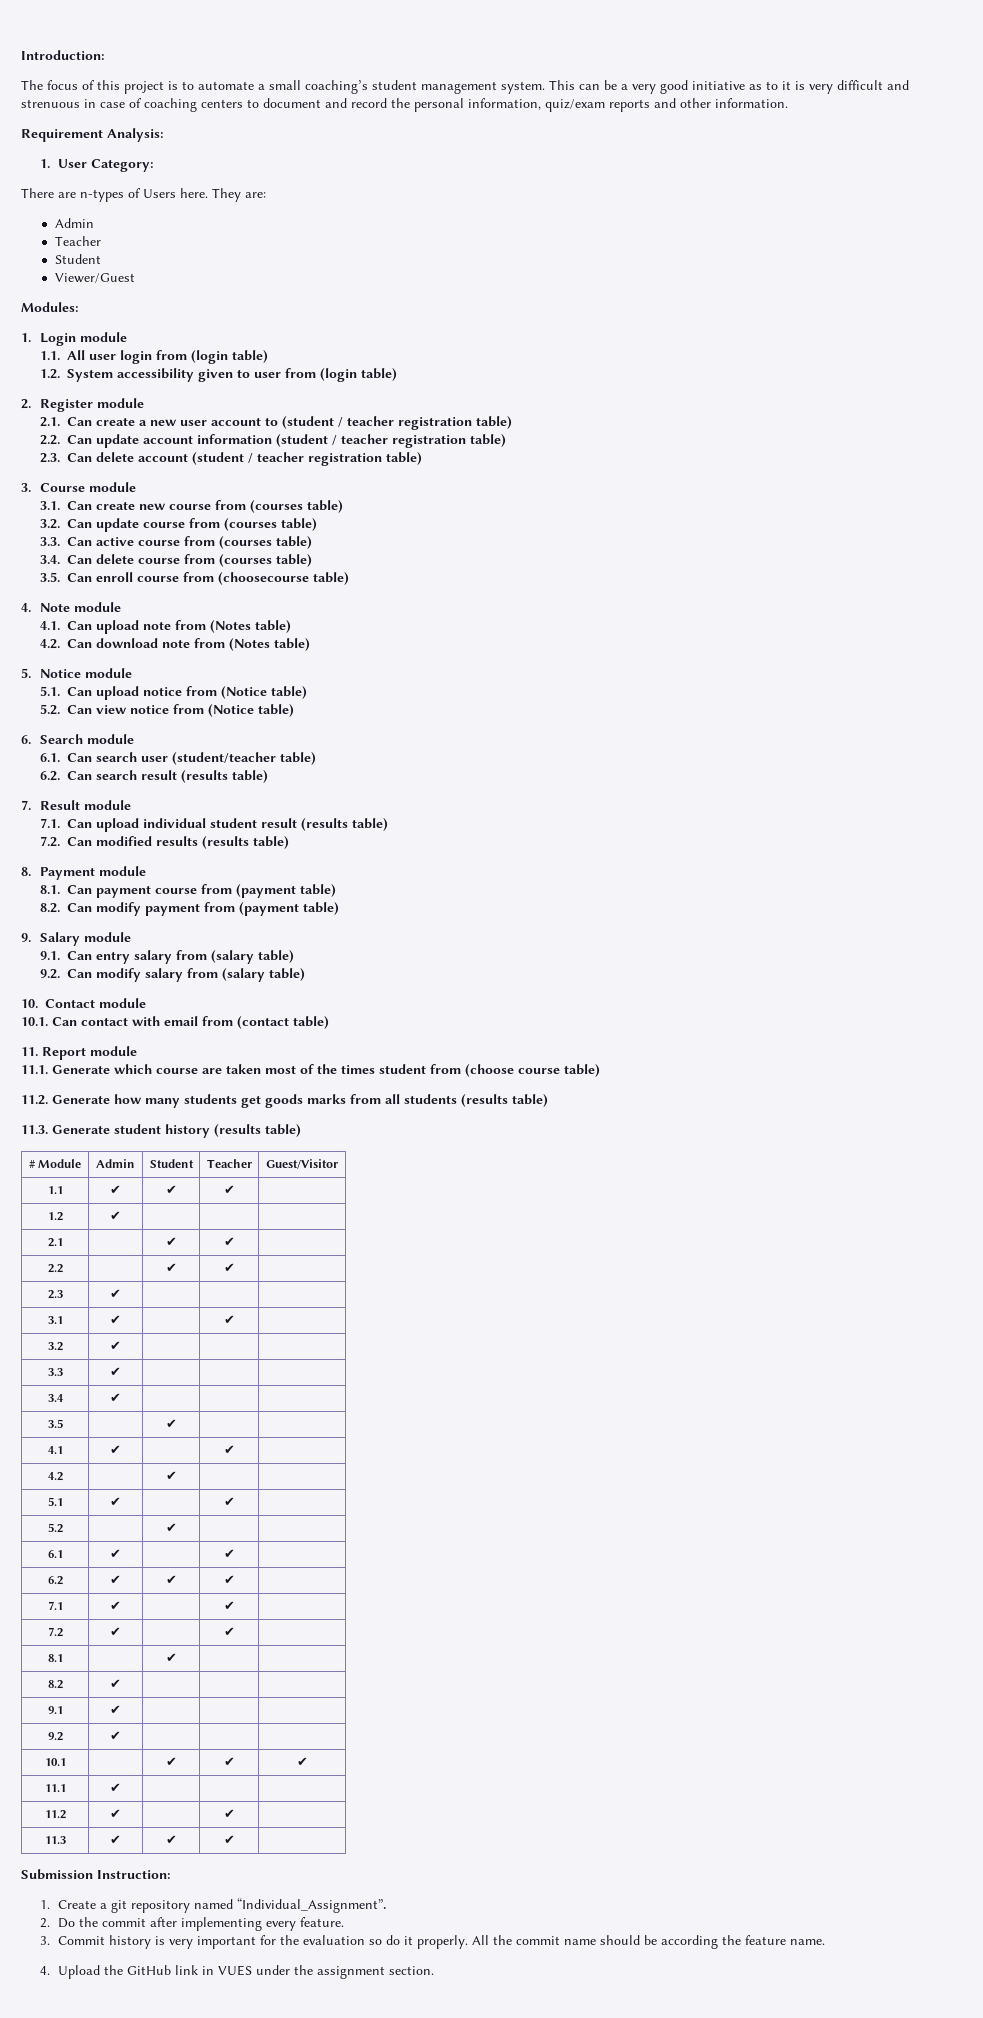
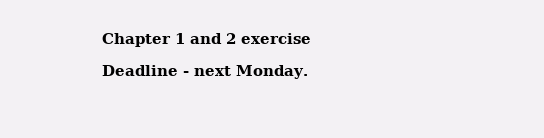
[21,50,105,60] [21,80,909,94] [21,98,788,112] [21,128,164,142] [39,159,155,172] [21,188,266,202] [54,218,94,228] [54,236,101,246] [54,254,101,264] [54,273,135,283] [21,302,79,312] [21,332,127,346] [39,350,268,364] [39,368,397,382] [21,398,144,412] [39,416,512,430] [39,434,506,448] [39,452,422,466] [21,482,136,492] [39,500,343,513] [39,518,317,532] [39,536,312,549] [39,554,312,567] [39,572,349,585] [21,602,121,612] [39,620,291,634] [39,638,310,651] [21,668,132,678] [39,686,307,700] [39,704,294,717] [21,734,134,744] [39,752,316,765] [39,770,268,783] [21,800,131,810] [39,818,388,832] [39,836,289,849] [21,866,146,880] [39,884,336,898] [39,902,339,916] [21,932,131,946] [39,950,294,964] [39,968,305,982] [21,998,146,1008] [21,1016,329,1029] [21,1046,137,1060] [21,1064,600,1077] [21,1094,548,1108] [21,1124,301,1138] [28,1159,82,1168] [96,1159,135,1168] [149,1159,194,1168] [206,1159,252,1168] [266,1159,338,1169] [47,1186,63,1194] [110,1185,121,1194] [165,1185,177,1194] [223,1185,235,1194] [47,1212,63,1221] [110,1211,121,1220] [47,1238,63,1247] [165,1237,177,1246] [223,1237,235,1246] [47,1264,63,1273] [165,1263,177,1272] [223,1263,235,1272] [47,1290,63,1299] [110,1289,121,1298] [47,1316,63,1324] [110,1315,121,1324] [223,1315,235,1324] [47,1342,63,1351] [110,1341,121,1350] [47,1368,63,1376] [110,1367,121,1376] [47,1394,64,1402] [110,1393,121,1402] [47,1419,63,1428] [165,1419,177,1428] [47,1446,63,1454] [110,1445,121,1454] [223,1445,235,1454] [47,1472,63,1481] [165,1471,177,1480] [47,1497,63,1506] [110,1497,121,1506] [223,1497,235,1506] [47,1523,63,1533] [165,1523,177,1532] [47,1550,63,1558] [110,1549,121,1558] [223,1549,235,1558] [47,1576,63,1585] [110,1575,121,1584] [165,1575,177,1584] [223,1575,235,1584] [47,1601,63,1610] [110,1601,121,1610] [223,1601,235,1610] [47,1627,63,1637] [110,1627,121,1636] [223,1627,235,1636] [47,1654,63,1662] [165,1653,177,1662] [47,1680,63,1689] [110,1679,121,1688] [47,1706,63,1714] [110,1705,121,1714] [47,1732,63,1741] [110,1731,121,1740] [44,1758,66,1766] [165,1757,177,1766] [223,1757,235,1766] [296,1757,308,1766] [44,1784,66,1792] [110,1783,121,1792] [44,1810,66,1819] [110,1809,121,1818] [223,1809,235,1818] [44,1836,66,1844] [110,1835,121,1844] [165,1835,177,1844] [223,1835,235,1844] [21,1869,171,1880] [39,1898,387,1913] [39,1917,345,1931] [39,1935,826,1949] [39,1965,435,1979] Introduction: // The focus of this project is to automate a small coaching’s student management system. This can be a very good initiative as to it is very difficult and strenuous in case of coaching centers to document and record the personal information, quiz/exam reports and other information. // Requirement Analysis: // 1. User Category: // There are n-types of Users here. They are: // Admin // Teacher // Student // Viewer/Guest // Modules: // 1. Login module // 1.1. All user login from (login table) // 1.2. System accessibility given to user from (login table) // 2. Register module // 2.1. Can create a new user account to (student / teacher registration table) // 2.2. Can update account information (student / teacher registration table) // 2.3. Can delete account (student / teacher registration table) // 3. Course module // 3.1. Can create new course from (courses table) // 3.2. Can update course from (courses table) // 3.3. Can active course from (courses table) // 3.4. Can delete course from (courses table) // 3.5. Can enroll course from (choosecourse table) // 4. Note module // 4.1. Can upload note from (Notes table) // 4.2. Can download note from (Notes table) // 5. Notice module // 5.1. Can upload notice from (Notice table) // 5.2. Can view notice from (Notice table) // 6. Search module // 6.1. Can search user (student/teacher table) // 6.2. Can search result (results table) // 7. Result module // 7.1. Can upload individual student result (results table) // 7.2. Can modified results (results table) // 8. Payment module // 8.1. Can payment course from (payment table) // 8.2. Can modify payment from (payment table) // 9. Salary module // 9.1. Can entry salary from (salary table) // 9.2. Can modify salary from (salary table) // 10. Contact module // 10.1. Can contact with email from (contact table) // 11. Report module // 11.1. Generate which course are taken most of the times student from (choose course table) // 11.2. Generate how many students get goods marks from all students (results table) // 11.3. Generate student history (results table) // # Module | Admin | Student | Teacher | Guest/Visitor // 1.1 | ✔ | ✔ | ✔ | // 1.2 | ✔ | | | // 2.1 | | ✔ | ✔ | // 2.2 | | ✔ | ✔ | // 2.3 | ✔ | | | // 3.1 | ✔ | | ✔ | // 3.2 | ✔ | | | // 3.3 | ✔ | | | // 3.4 | ✔ | | | // 3.5 | | ✔ | | // 4.1 | ✔ | | ✔ | // 4.2 | | ✔ | | // 5.1 | ✔ | | ✔ | // 5.2 | | ✔ | | // 6.1 | ✔ | | ✔ | // 6.2 | ✔ | ✔ | ✔ | // 7.1 | ✔ | | ✔ | // 7.2 | ✔ | | ✔ | // 8.1 | | ✔ | | // 8.2 | ✔ | | | // 9.1 | ✔ | | | // 9.2 | ✔ | | | // 10.1 | | ✔ | ✔ | ✔ // 11.1 | ✔ | | | // 11.2 | ✔ | | ✔ | // 11.3 | ✔ | ✔ | ✔ | // Submission Instruction: // 1. Create a git repository named “Individual_Assignment”. // 2. Do the commit after implementing every feature. // 3. Commit history is very important for the evaluation so do it properly. All the commit name should be according the feature name. // 4. Upload the GitHub link in VUES under the assignment section. -> [102,33,312,47] [102,65,309,79] Chapter 1 and 2 exercise // Deadline - next Monday.

